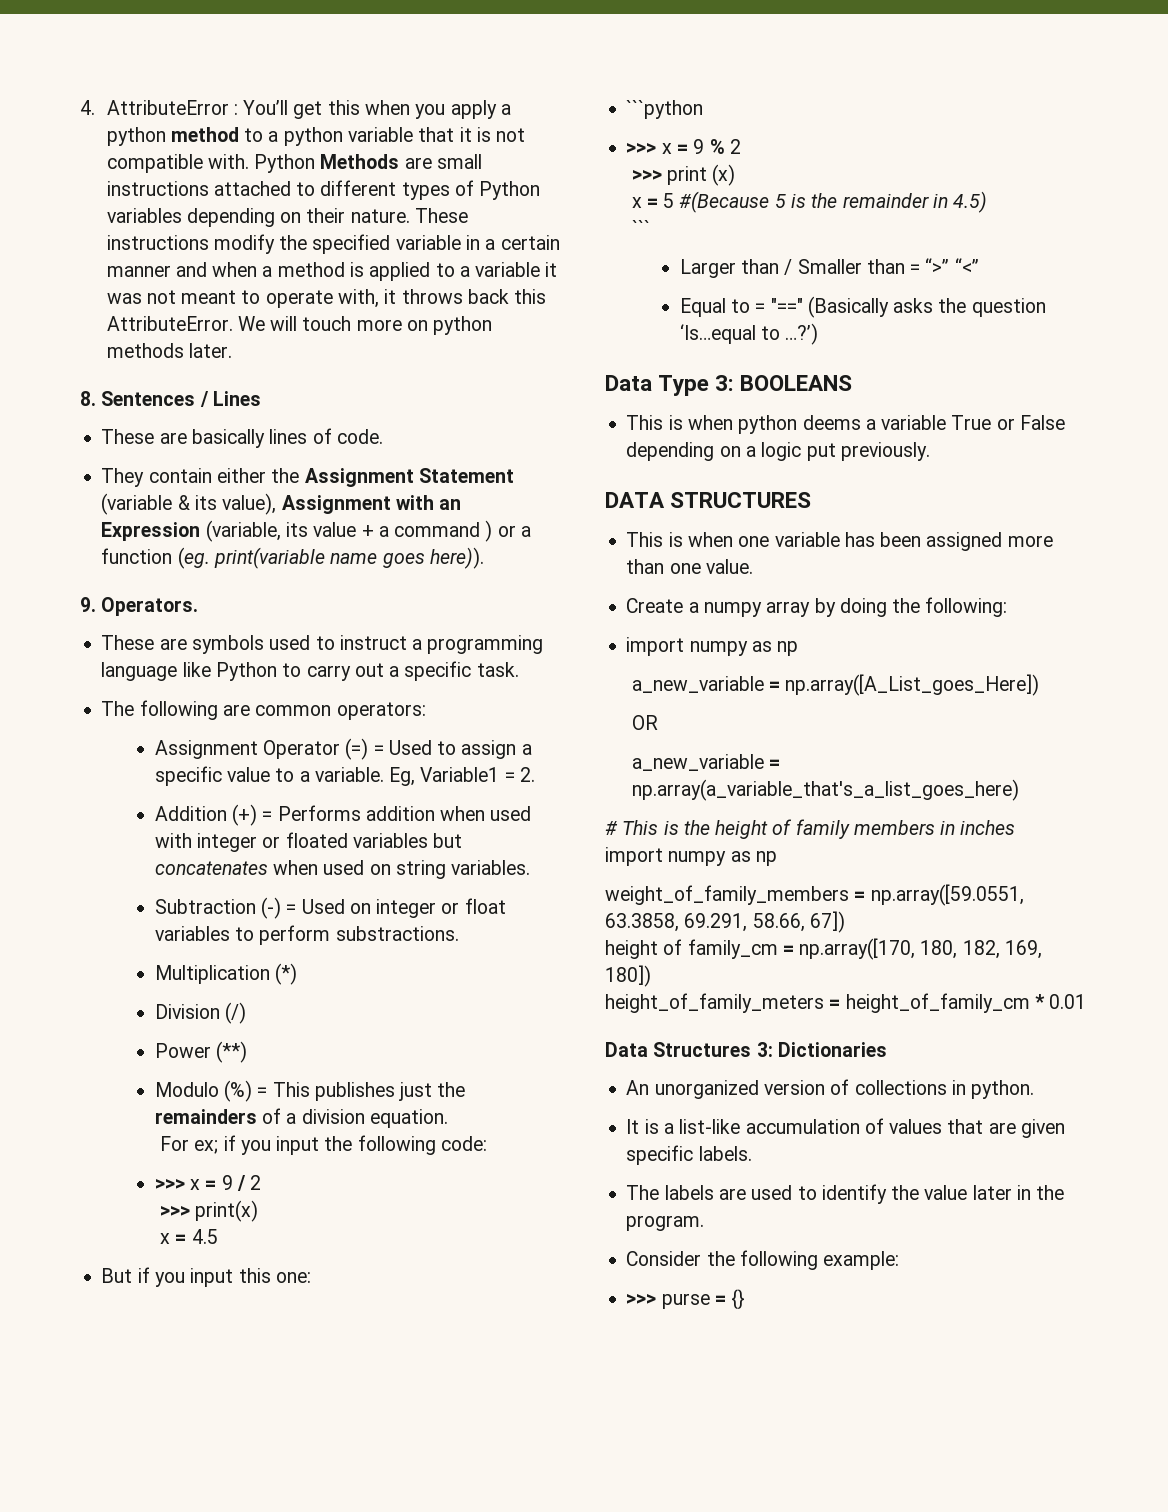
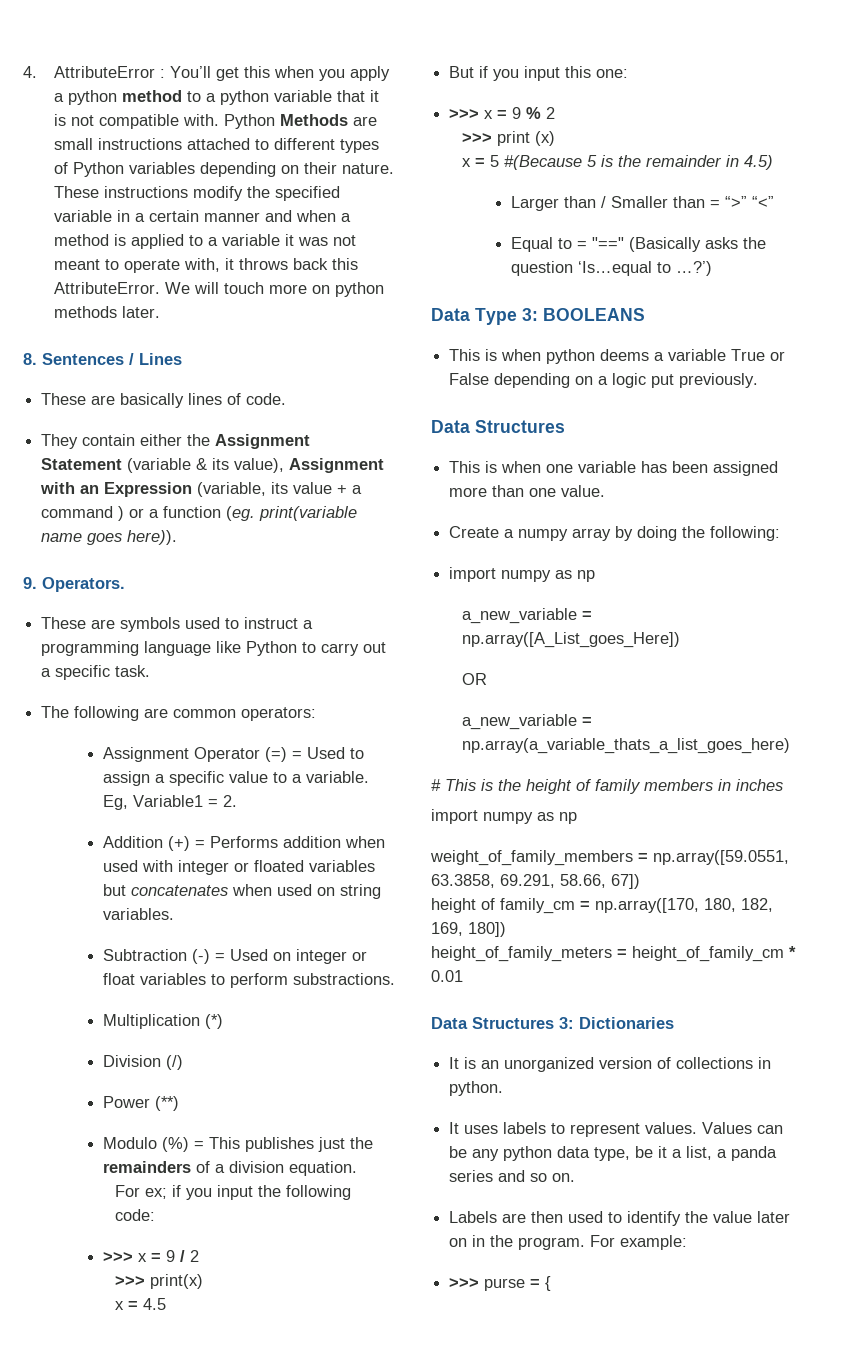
[626,100,704,119] // ```python -> (629, 73) none
[631,220,650,235] // ``` -> (773, 162) none
[605,492,812,508] DATA STRUCTURES -> [431,420,565,433] Data Structures
[631,779,1019,801] np.array(a_variable_that's_a_list_goes_here) -> [461,738,790,754] np.array(a_variable_thats_a_list_goes_here)
[626,1080,650,1095] An -> [449,1057,500,1069] It is an
[644,1118,1065,1138] [626,1145,752,1165] [626,1185,746,1200] is a list-like accumulation of values that are given specific labels. // The labels are -> [464,1122,784,1137] [449,1146,778,1161] [449,1170,576,1182] [449,1211,564,1223] uses labels to represent values. Values can be any python data type, be it a list, a panda series and so on. // Labels are then
(1012, 1192) none -> [449,1238,468,1247] on
[626,1250,818,1270] // Consider the following -> [590,1235,616,1247] For
[731,1289,746,1310] {} -> [545,1276,552,1291] {

